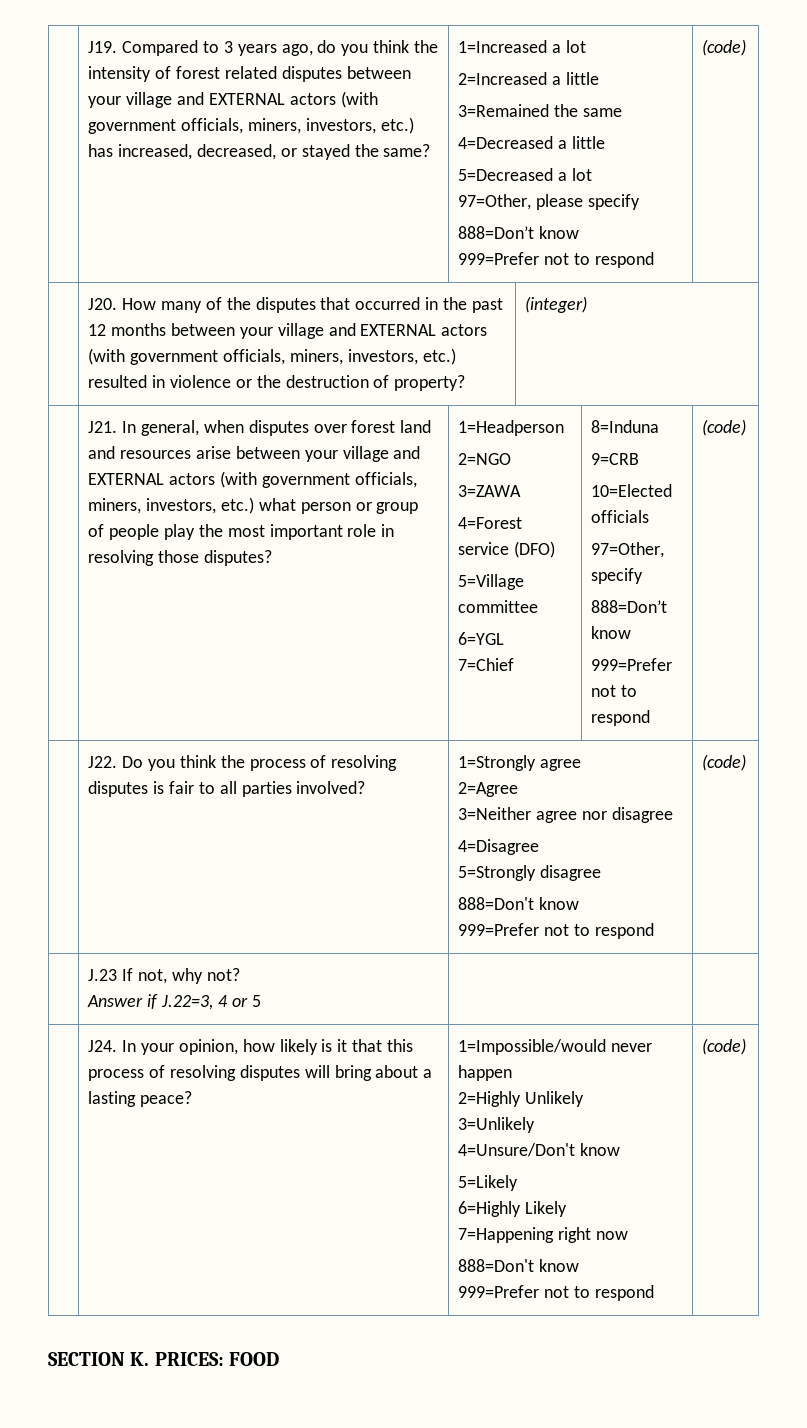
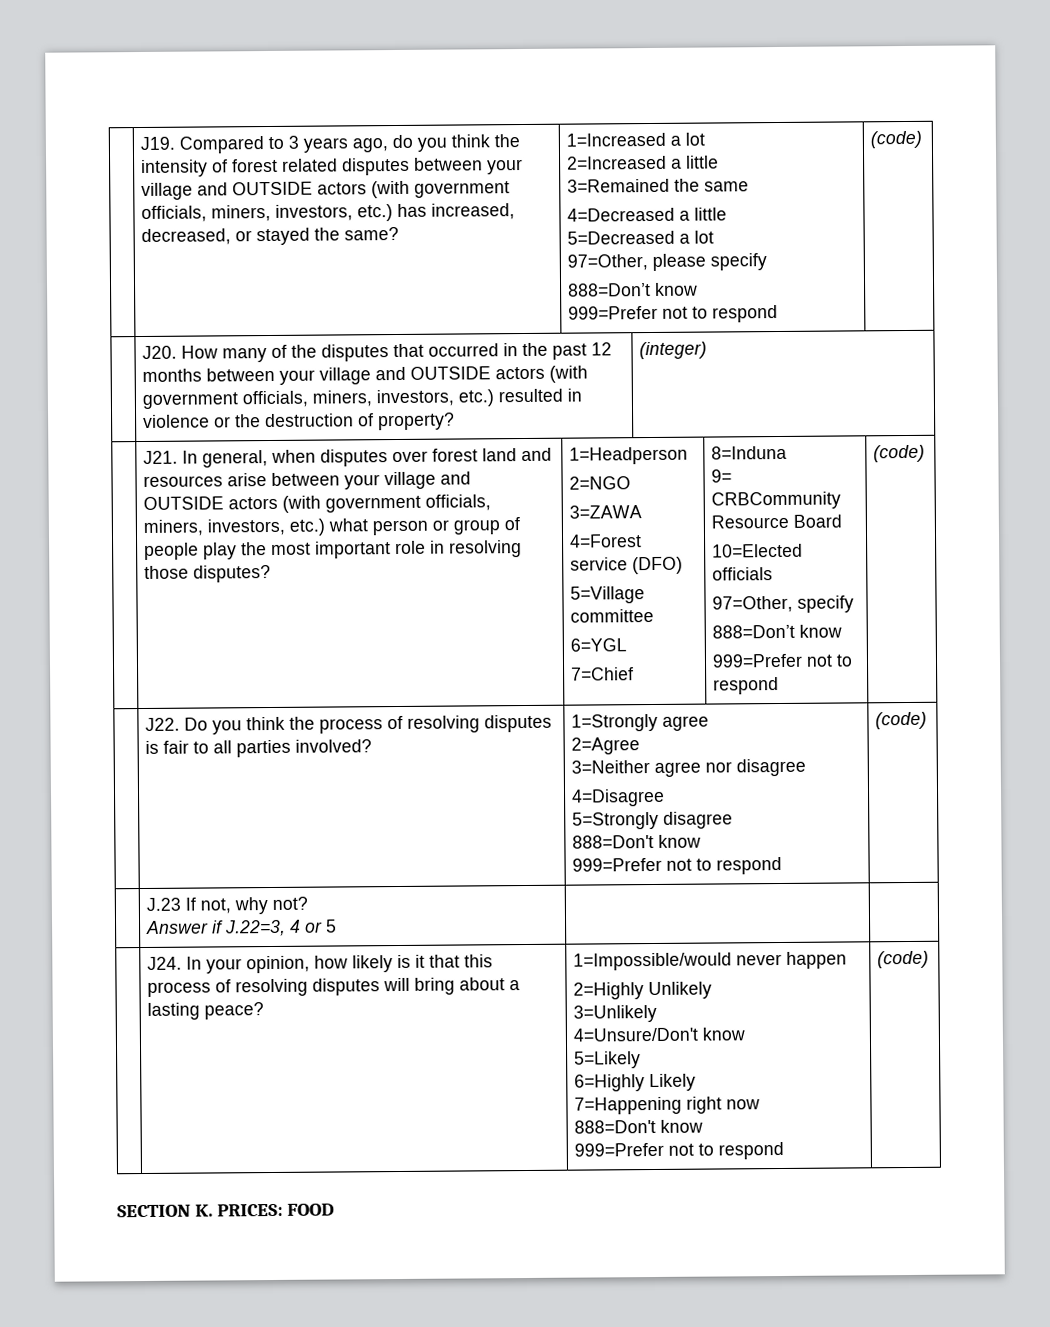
[208,93,285,105] EXTERNAL -> [232,181,314,196] OUTSIDE
[360,324,437,336] EXTERNAL -> [410,366,492,380] OUTSIDE
[88,473,165,485] EXTERNAL -> [143,496,225,510] OUTSIDE
[591,453,640,465] 9=CRB -> [711,469,733,483] [711,491,842,510] [711,514,843,529] 9= CRBCommunity Resource Board

